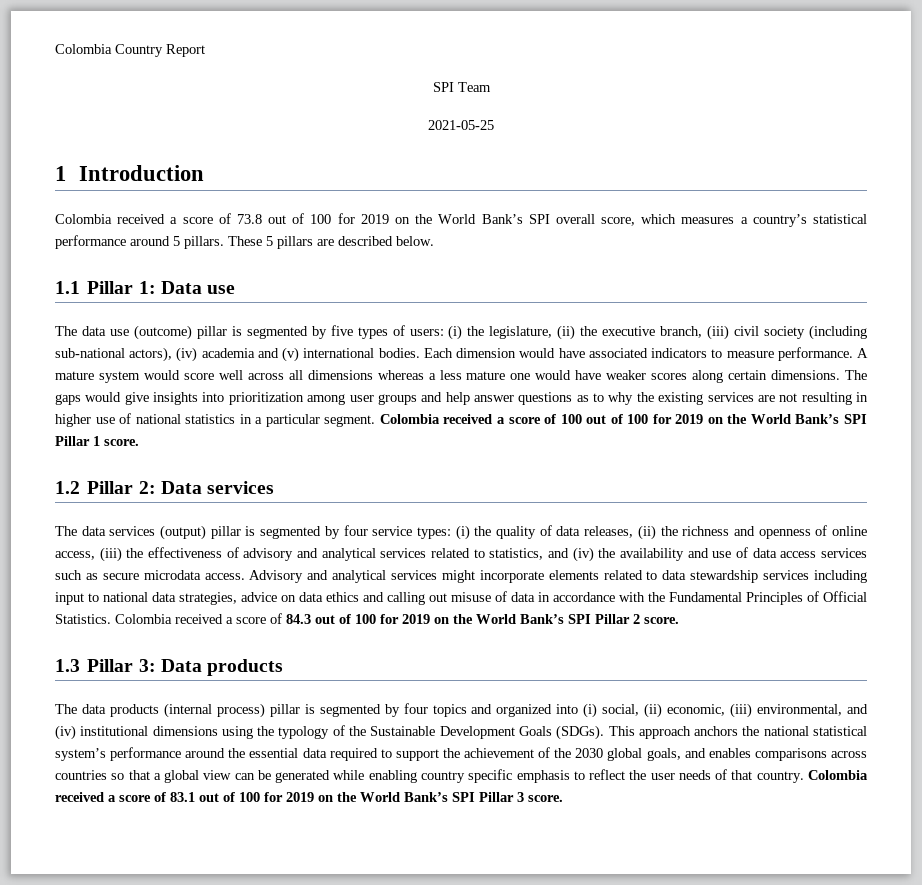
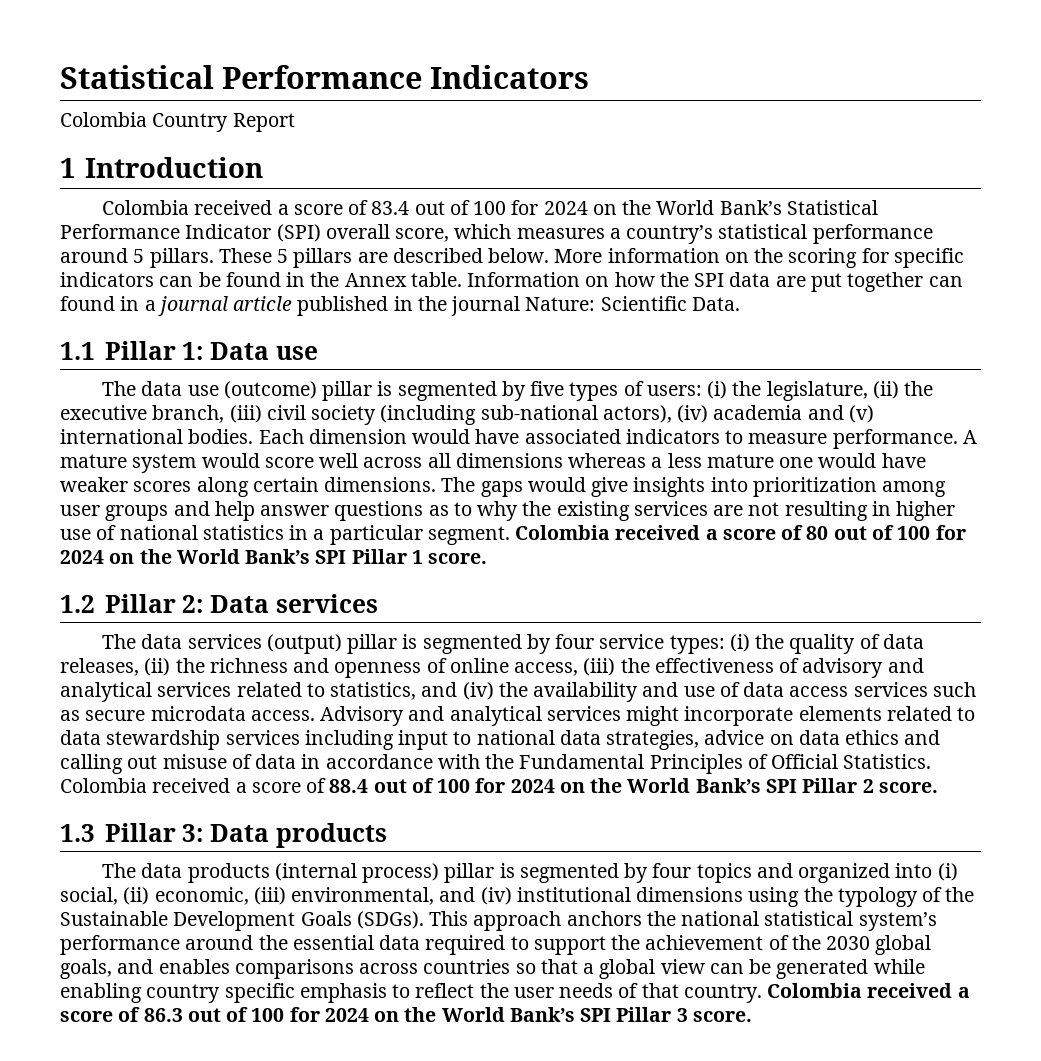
(55, 49) none -> [60,65,590,89] Statistical Performance Indicators //
[432,82,491,92] [428,120,494,130] // SPI Team // 2021-05-25 -> (295, 122) none
[236,213,550,224] 73.8 out of 100 for 2019 on the World Bank’s SPI -> [371,200,879,215] [60,224,321,242] 83.4 out of 100 for 2024 on the World Bank’s Statistical Performance Indicator (SPI)
(434, 241) none -> [554,248,964,268] [60,272,963,292] [60,296,740,316] More information on the scoring for specific indicators can be found in the Annex table. Information on how the SPI data are put together can found in a journal article published in the journal Nature: Scientific Data.
[560,414,704,424] 100 out of 100 for 2019 -> [806,525,966,540] [60,550,104,564] 80 out of 100 for 2024
[286,614,430,624] 84.3 out of 100 for 2019 -> [329,778,555,793] 88.4 out of 100 for 2024
[170,792,314,802] 83.1 out of 100 for 2019 -> [143,1007,369,1022] 86.3 out of 100 for 2024

